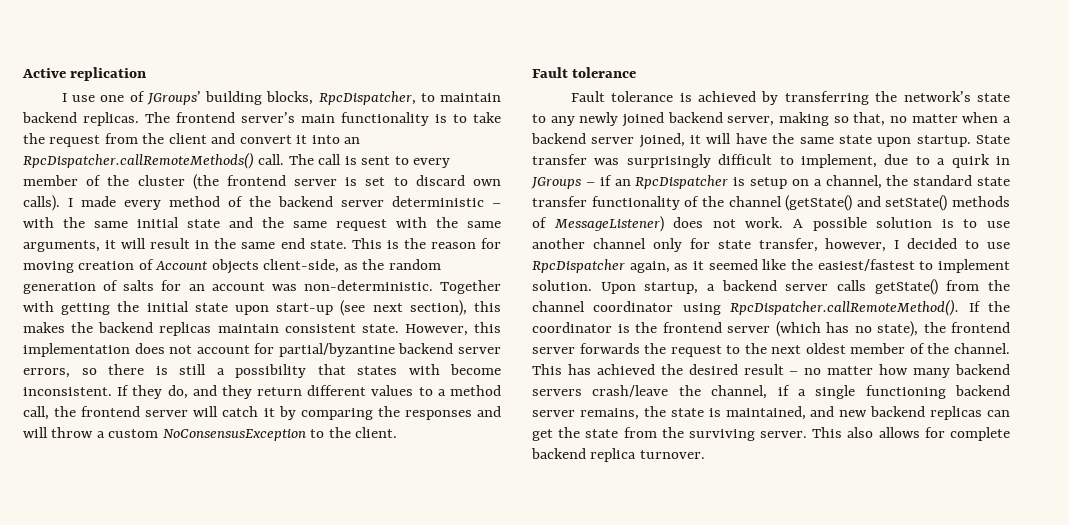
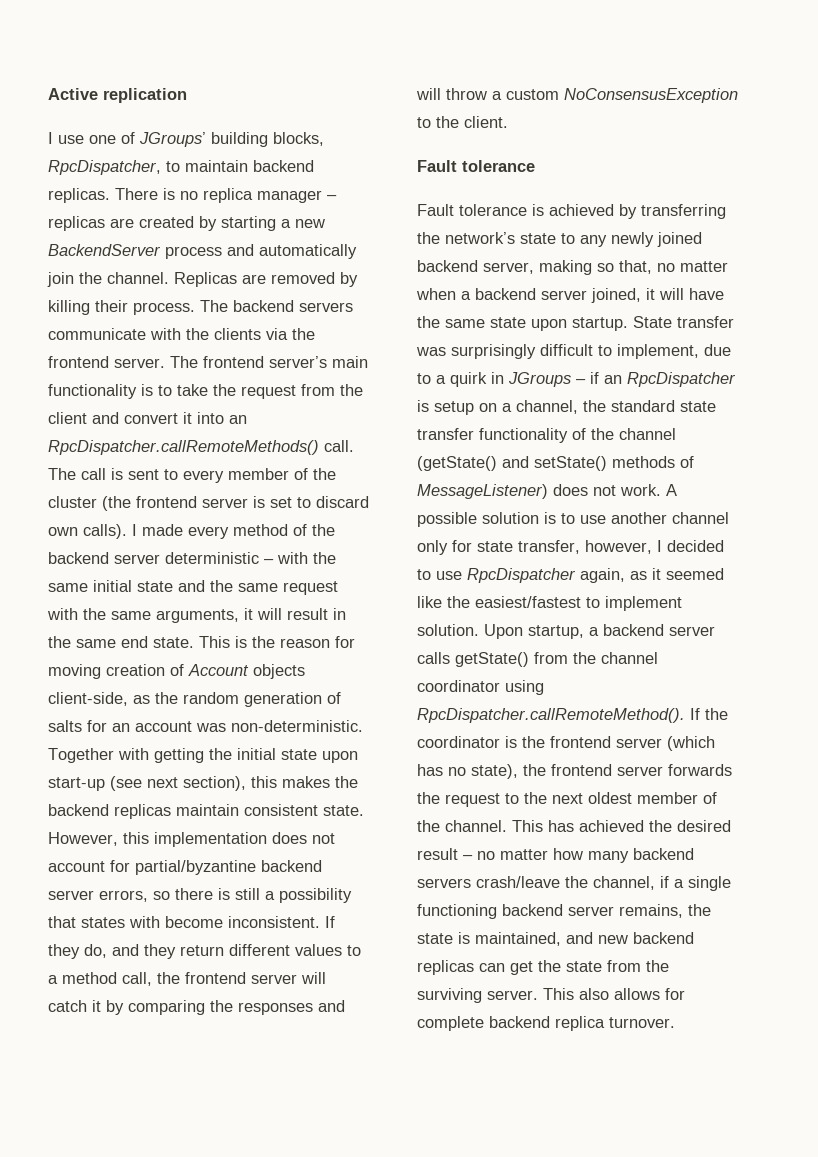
(139, 119) none -> [115,188,337,203] [48,216,325,231] [48,244,357,259] [47,272,358,287] [48,300,353,315] [48,328,315,340] [48,356,165,368] There is no replica manager – replicas are created by starting a new BackendServer process and automatically join the channel. Replicas are removed by killing their process. The backend servers communicate with the clients via the frontend server.

